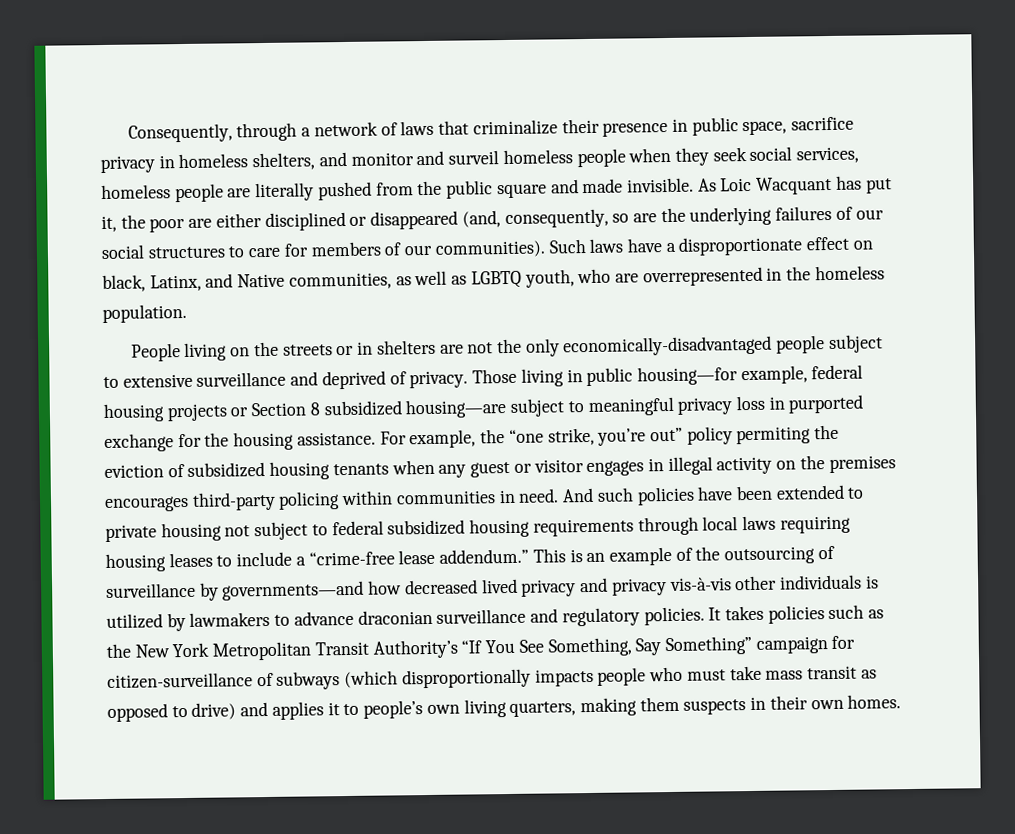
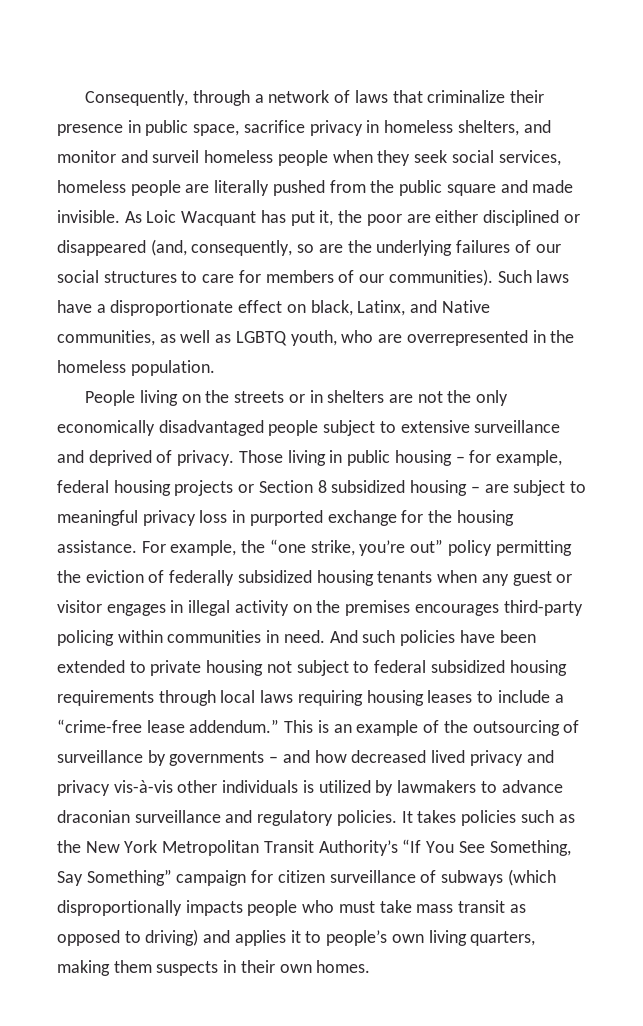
[563,335,773,357] economically-disadvantaged -> [57,420,264,436] economically disadvantaged
[636,366,738,386] housing—for -> [394,450,492,466] housing – for
[405,399,508,419] housing—are -> [410,480,509,496] housing – are
[736,426,812,445] permiting -> [495,540,572,556] permitting
(185, 471) none -> [169,570,235,586] federally
[222,580,365,601] governments—and -> [169,750,310,766] governments – and
[107,672,253,689] citizen-surveillance -> [277,870,416,883] citizen surveillance
[191,702,237,720] drive) -> [145,929,199,946] driving)

